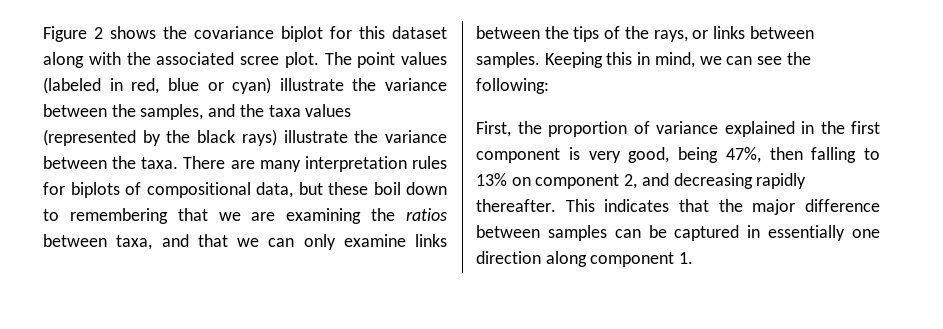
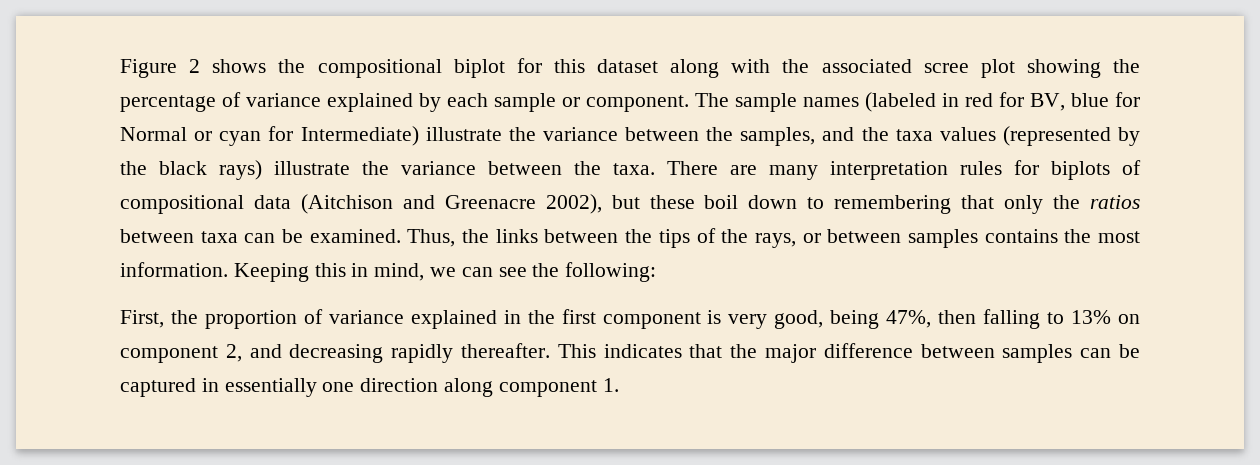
[194,26,274,39] covariance -> [317,59,442,78] compositional
[284,52,447,68] [43,77,272,94] plot. The point values (labeled in red, blue or cyan) -> [980,59,1140,78] [120,92,1140,112] [120,126,419,146] plot showing the percentage of variance explained by each sample or component. The sample names (labeled in red for BV, blue for Normal or cyan for Intermediate)
[256,182,293,198] data, -> [253,194,602,214] data (Aitchison and Greenacre 2002),
[218,208,447,224] [43,234,406,250] we are examining the ratios between taxa, and that we can only examine -> [1004,195,1140,214] [120,229,490,247] only the ratios between taxa can be examined. Thus, the
[713,26,814,39] [476,52,540,68] links between samples. -> [827,229,1141,248] [120,262,228,277] between samples contains the most information.

